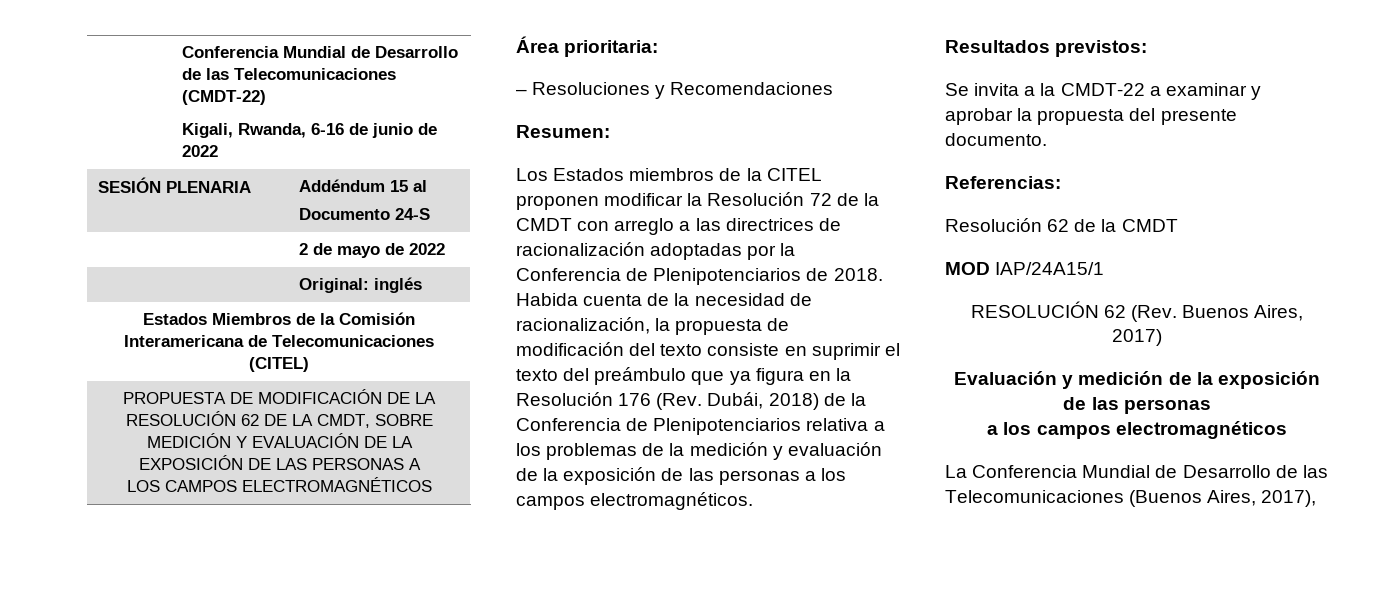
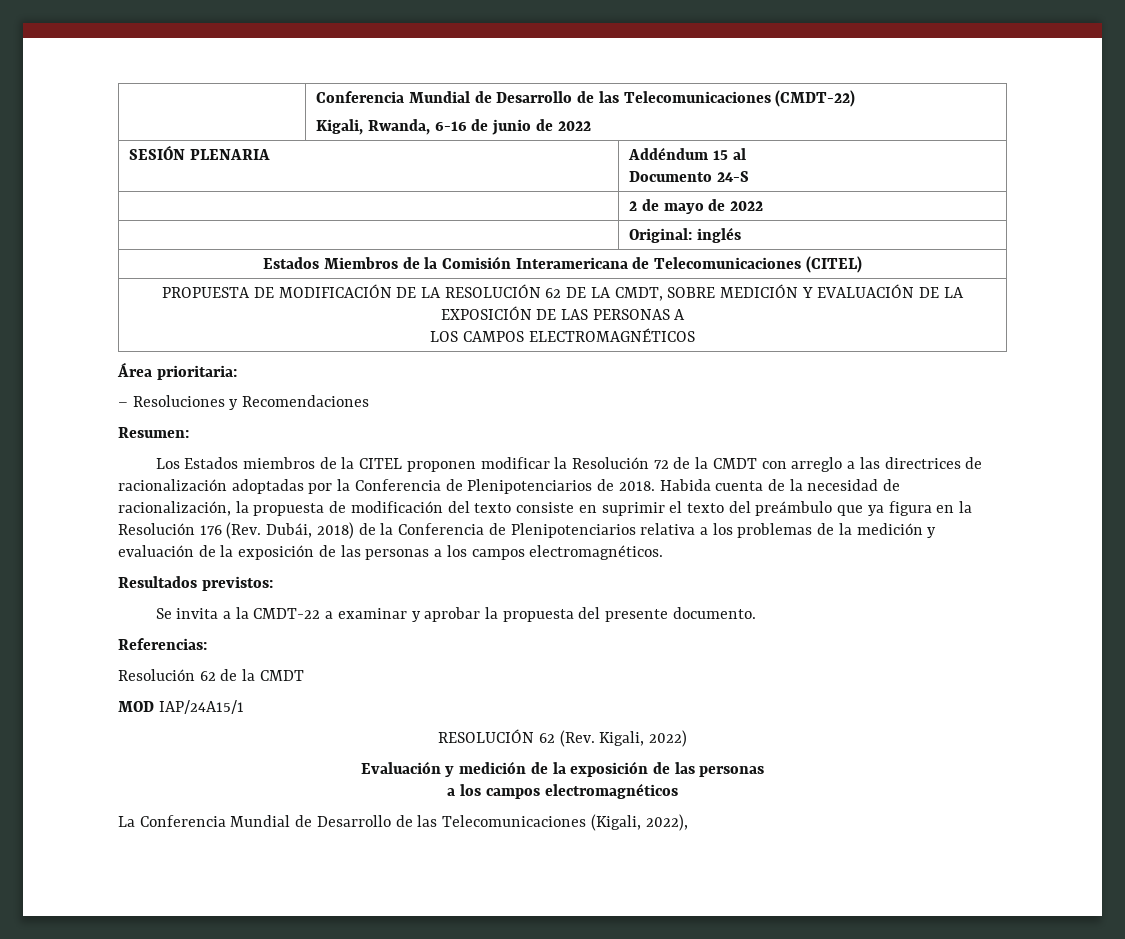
[1182,305,1304,321] [1112,329,1162,346] Buenos Aires, 2017) -> [599,730,687,747] Kigali, 2022)
[1129,490,1317,507] (Buenos Aires, 2017), -> [590,814,688,831] (Kigali, 2022),

